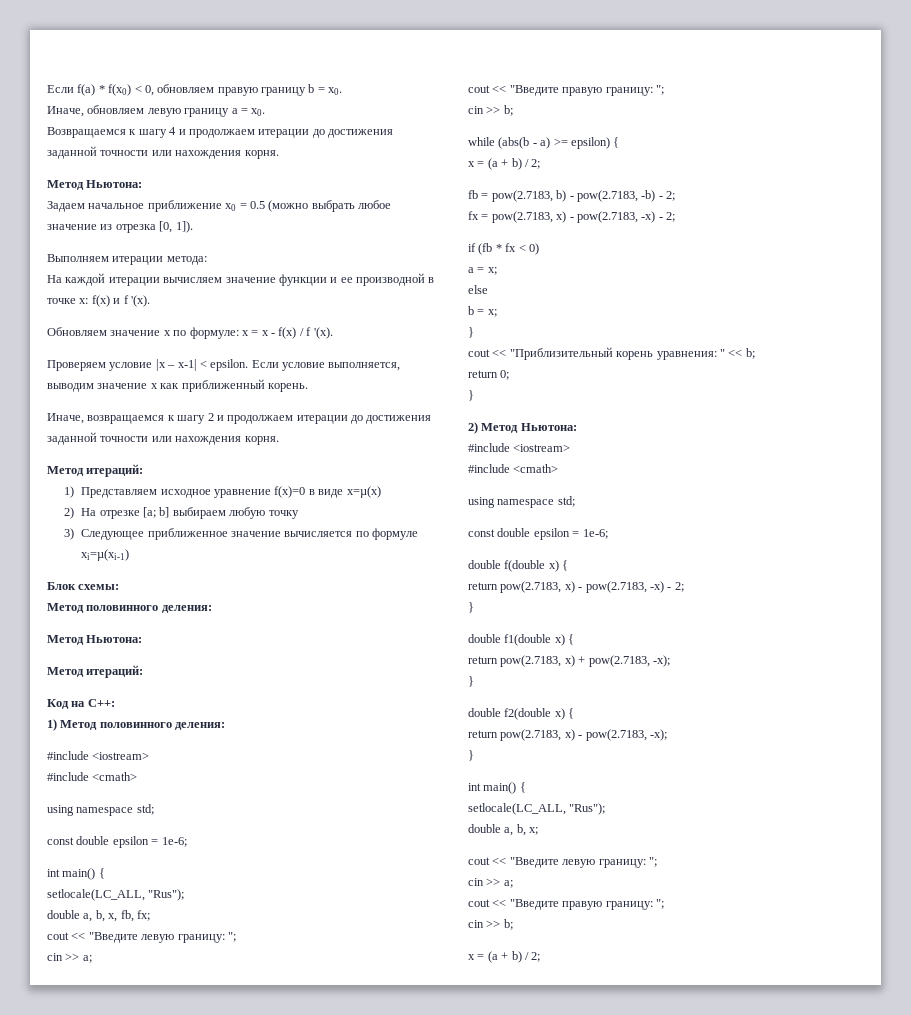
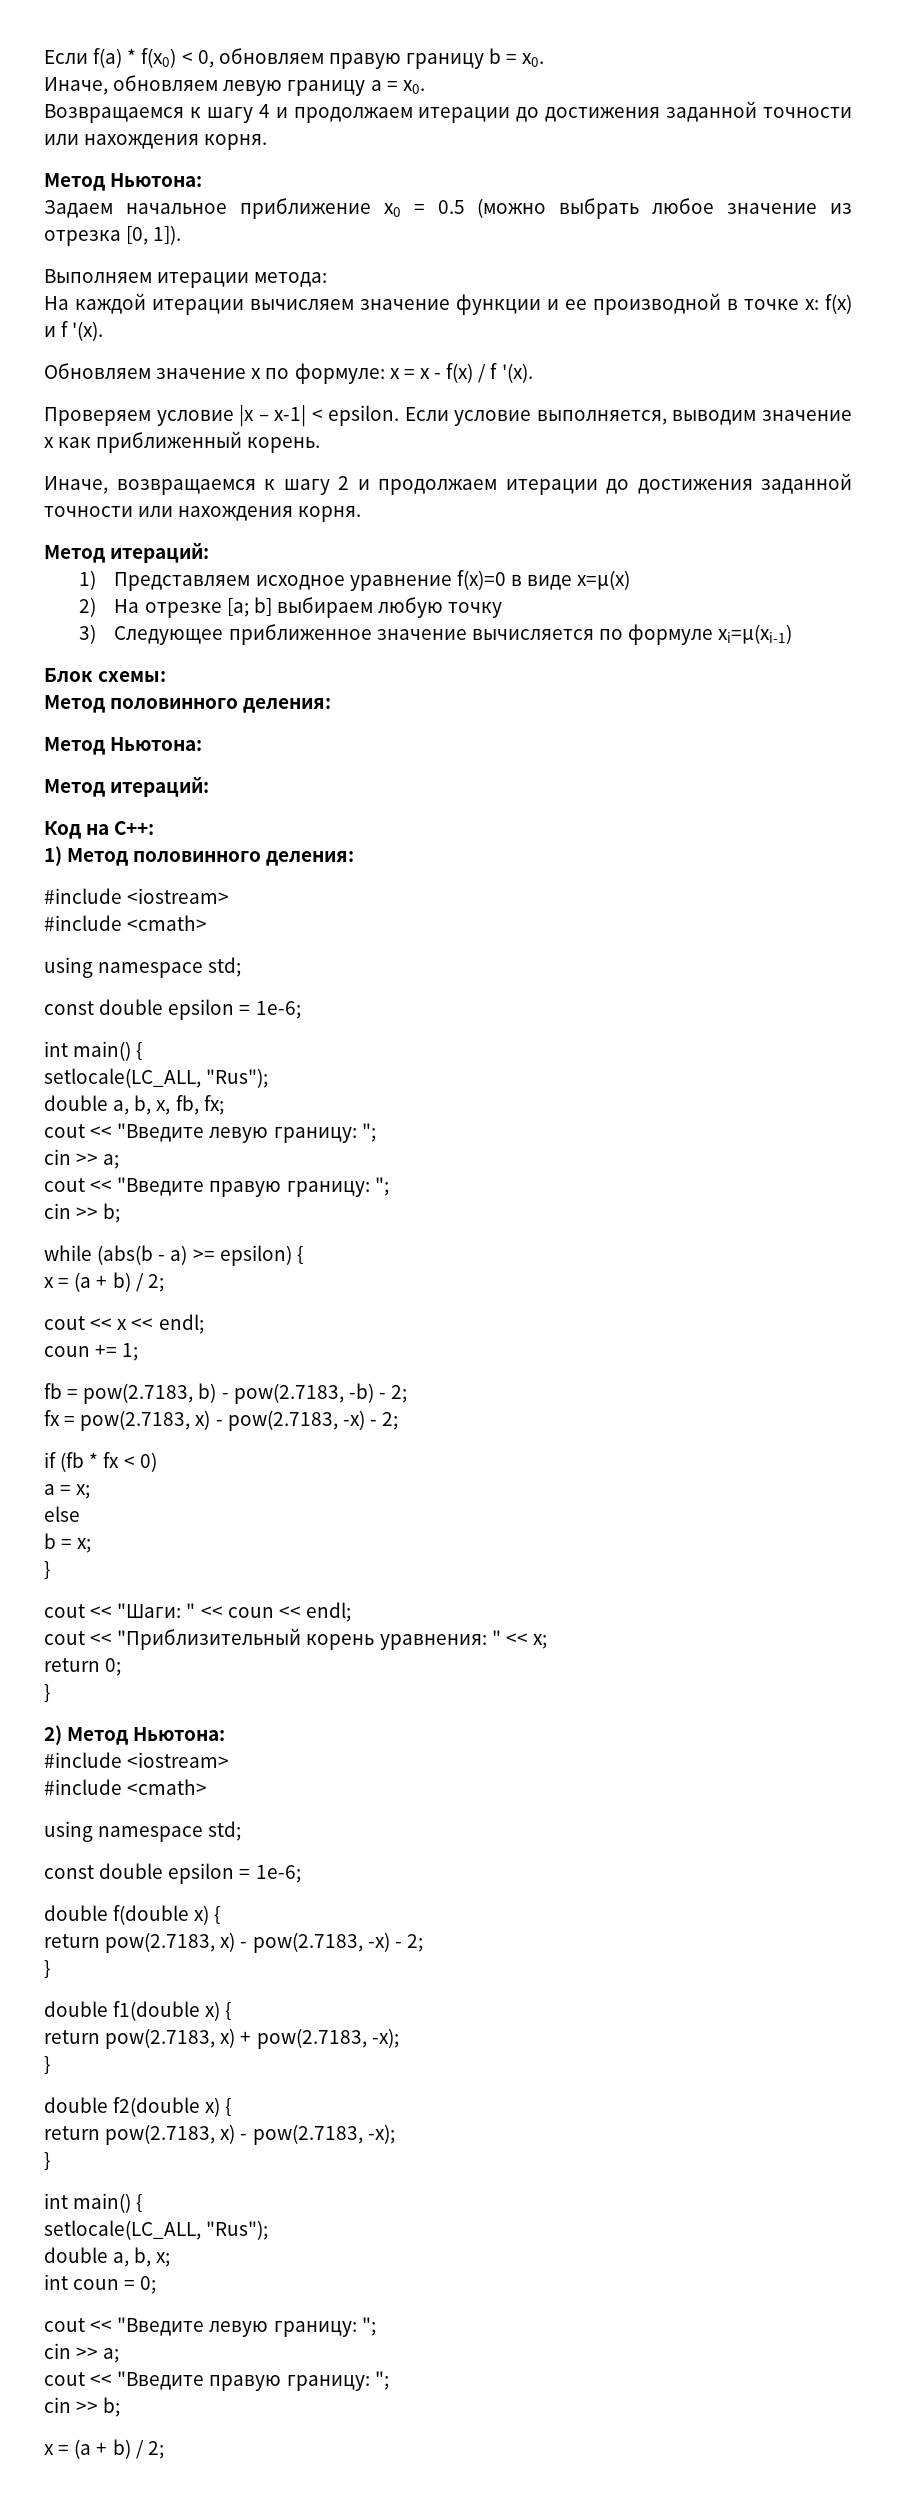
(541, 164) none -> [44,1314,204,1334] [44,1343,139,1361] // cout << x << endl; // coun += 1;
(474, 332) none -> [44,1602,351,1622] // cout << "Шаги: " << coun << endl;
[745,348,755,359] b; -> [532,1634,547,1649] x;
(539, 831) none -> [44,2274,157,2294] // int coun = 0;

